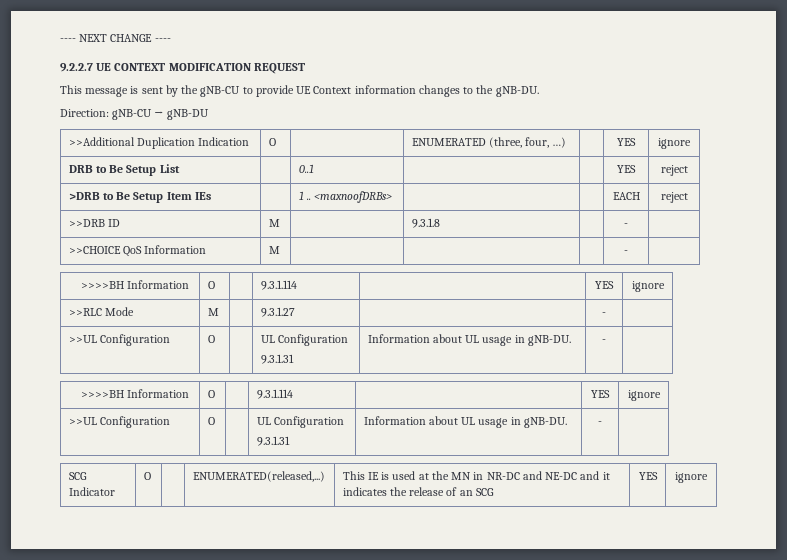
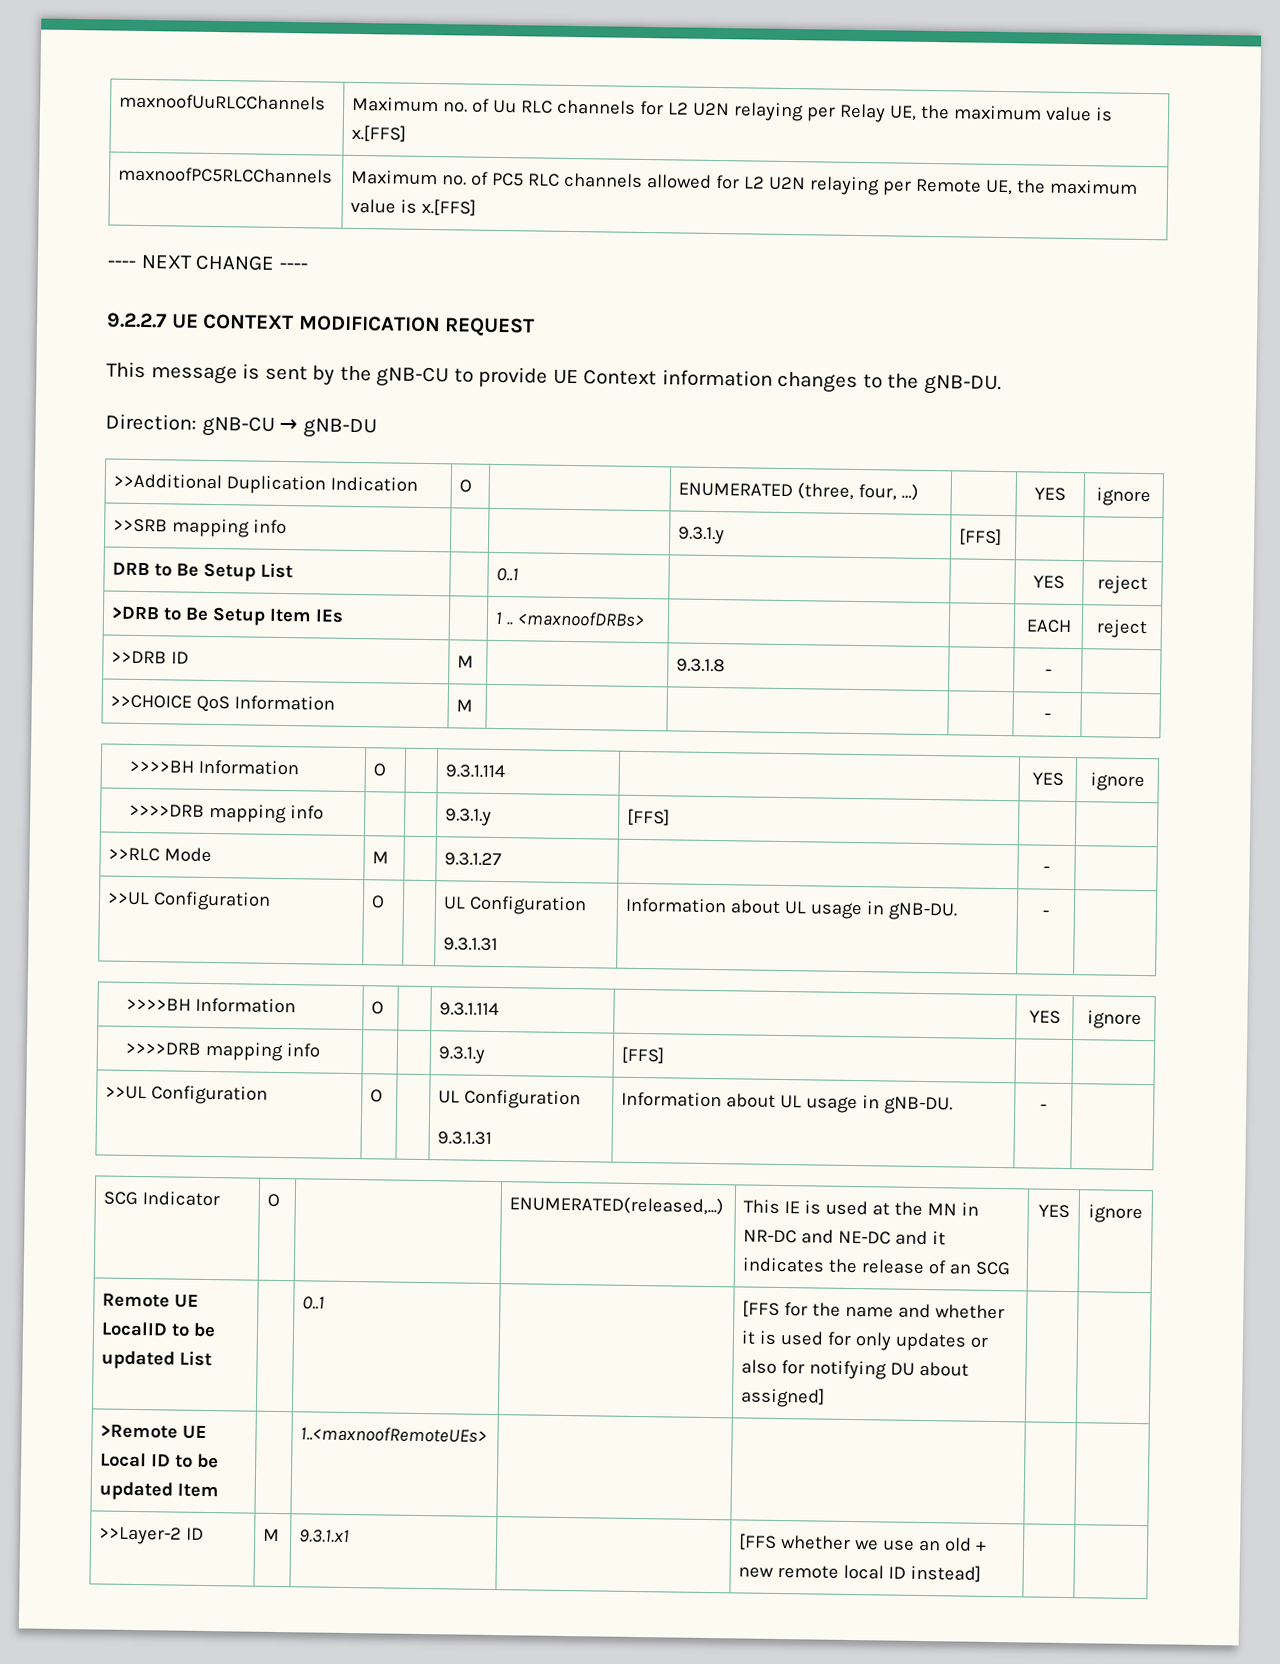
(60, 40) none -> [119,93,327,111] [352,96,1114,123] [351,124,407,142] [118,166,334,184] [351,169,1139,196] [350,198,477,216] maxnoofUuRLCChannels | Maximum no. of Uu RLC channels for L2 U2N relaying per Relay UE, the maximum value is x.[FFS] // maxnoofPC5RLCChannels | Maximum no. of PC5 RLC channels allowed for L2 U2N relaying per Remote UE, the maximum value is x.[FFS] //
(691, 143) none -> [113,518,288,538] [678,526,726,545] [959,528,1003,546] // >>SRB mapping info | | | 9.3.1.y | [FFS] | |
(665, 286) none -> [129,803,325,824] [445,808,493,826] [627,808,671,826] // >>>>DRB mapping info | | | 9.3.1.y | [FFS] | |
(661, 395) none -> [125,1041,322,1062] [438,1046,486,1064] [621,1046,665,1064] // >>>>DRB mapping info | | | 9.3.1.y | [FFS] | |
(708, 477) none -> [102,1293,200,1308] [101,1321,217,1338] [101,1350,213,1370] [302,1296,326,1310] [742,1300,1006,1320] [741,1330,989,1352] [741,1359,970,1380] [740,1387,826,1408] [100,1424,208,1440] [100,1452,220,1469] [99,1481,220,1501] [300,1426,488,1443] [99,1526,205,1545] [263,1528,281,1542] [299,1529,351,1544] [738,1533,988,1552] [738,1564,982,1582] // Remote UE LocalID to be updated List | | 0..1 | | [FFS for the name and whether it is used for only updates or also for notifying DU about assigned] | | // >Remote UE Local ID to be updated Item | | 1..<maxnoofRemoteUEs> | | | | // >>Layer-2 ID | M | 9.3.1.x1 | | [FFS whether we use an old + new remote local ID instead] | |

